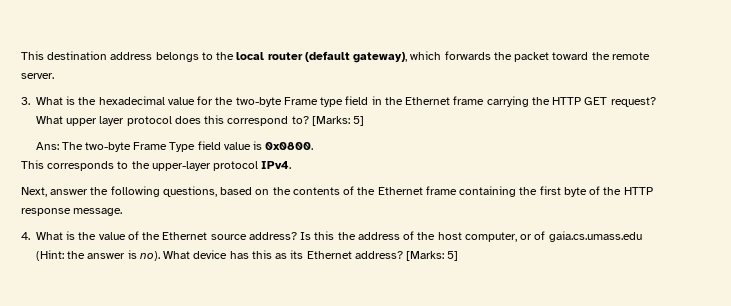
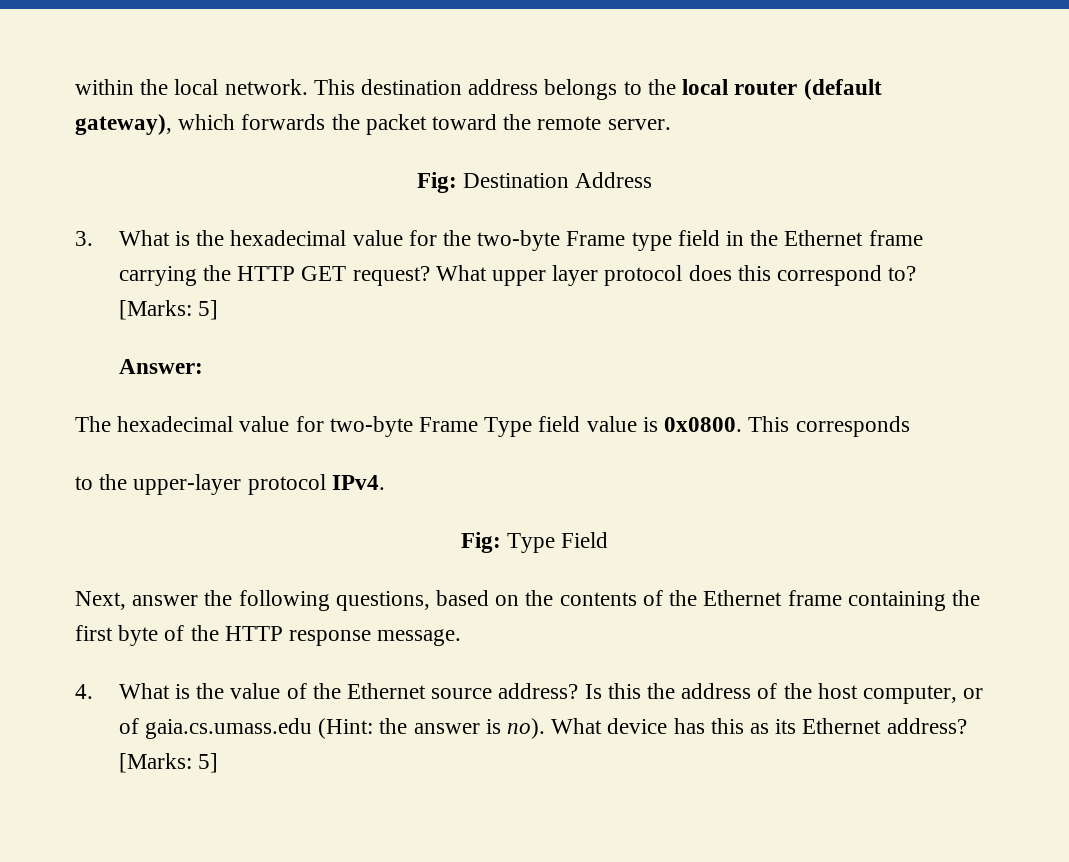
(21, 55) none -> [75,79,308,95] within the local network.
(350, 56) none -> (882, 89) //
(54, 76) none -> [416,172,653,193] // Fig: Destination Address
[35,142,83,150] Ans: The -> [118,359,203,374] [75,416,324,432] Answer: // The hexadecimal value for
(314, 146) // -> (743, 424) none
(115, 166) none -> (910, 426) //
(292, 165) none -> [460,532,609,553] // Fig: Type Field

